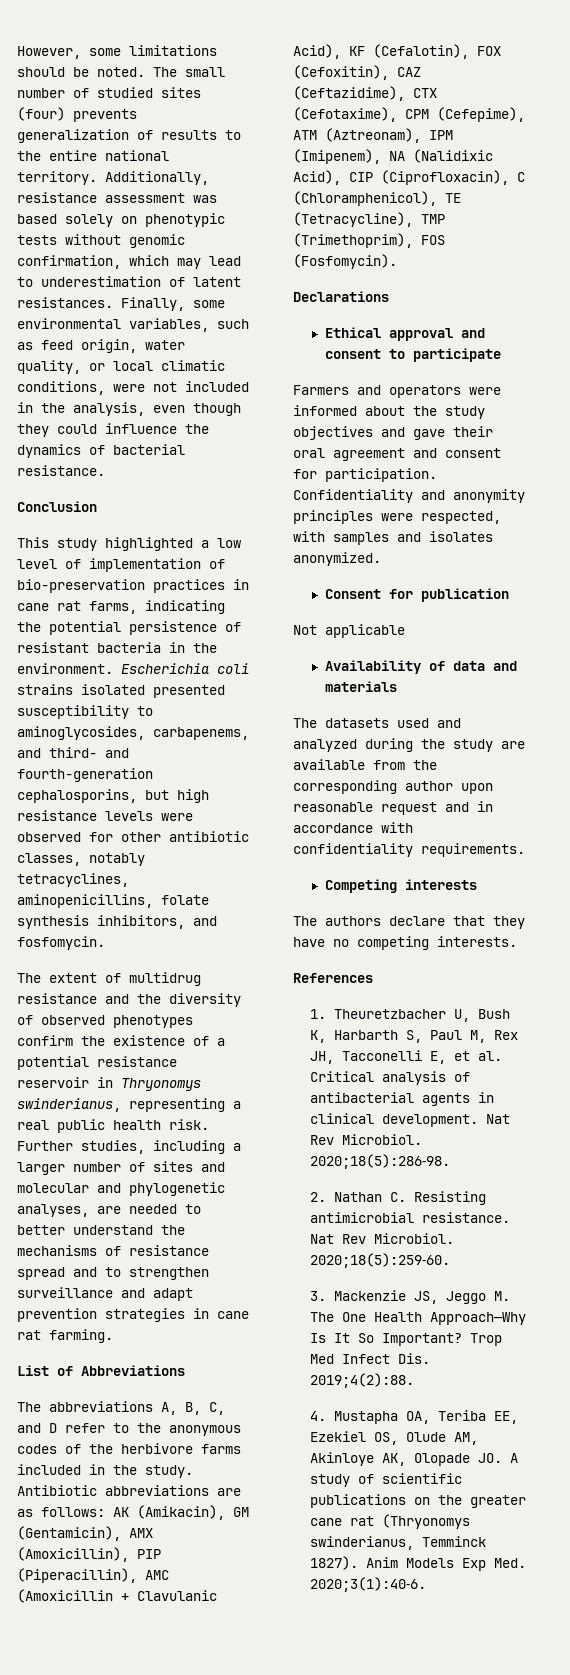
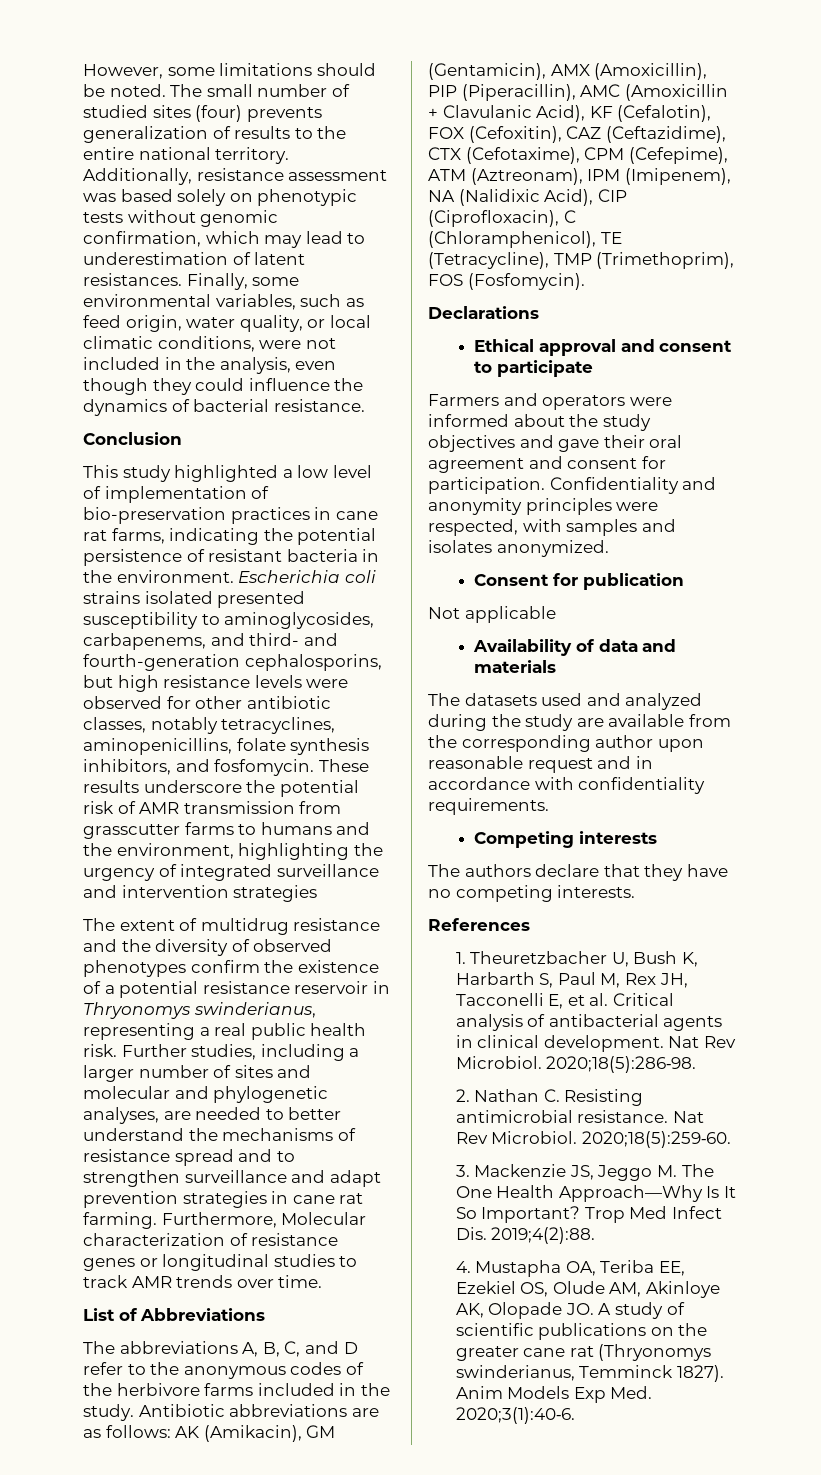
(105, 943) none -> [318,759,369,772] [83,780,359,797] [83,801,342,814] [83,822,371,839] [83,843,383,860] [83,864,379,881] [83,885,318,902] These results underscore the potential risk of AMR transmission from grasscutter farms to humans and the environment, highlighting the urgency of integrated surveillance and intervention strategies
(113, 1336) none -> [161,1212,367,1228] [83,1233,339,1246] [83,1254,358,1271] [83,1275,323,1288] Furthermore, Molecular characterization of resistance genes or longitudinal studies to track AMR trends over time.

